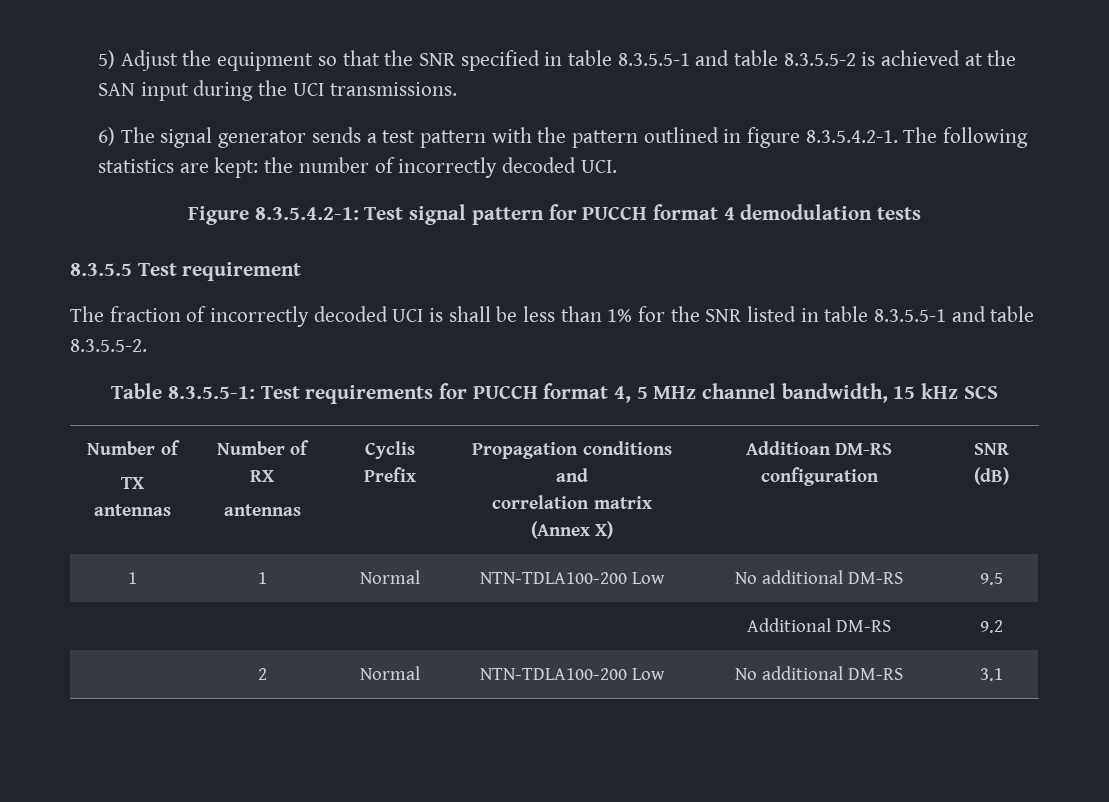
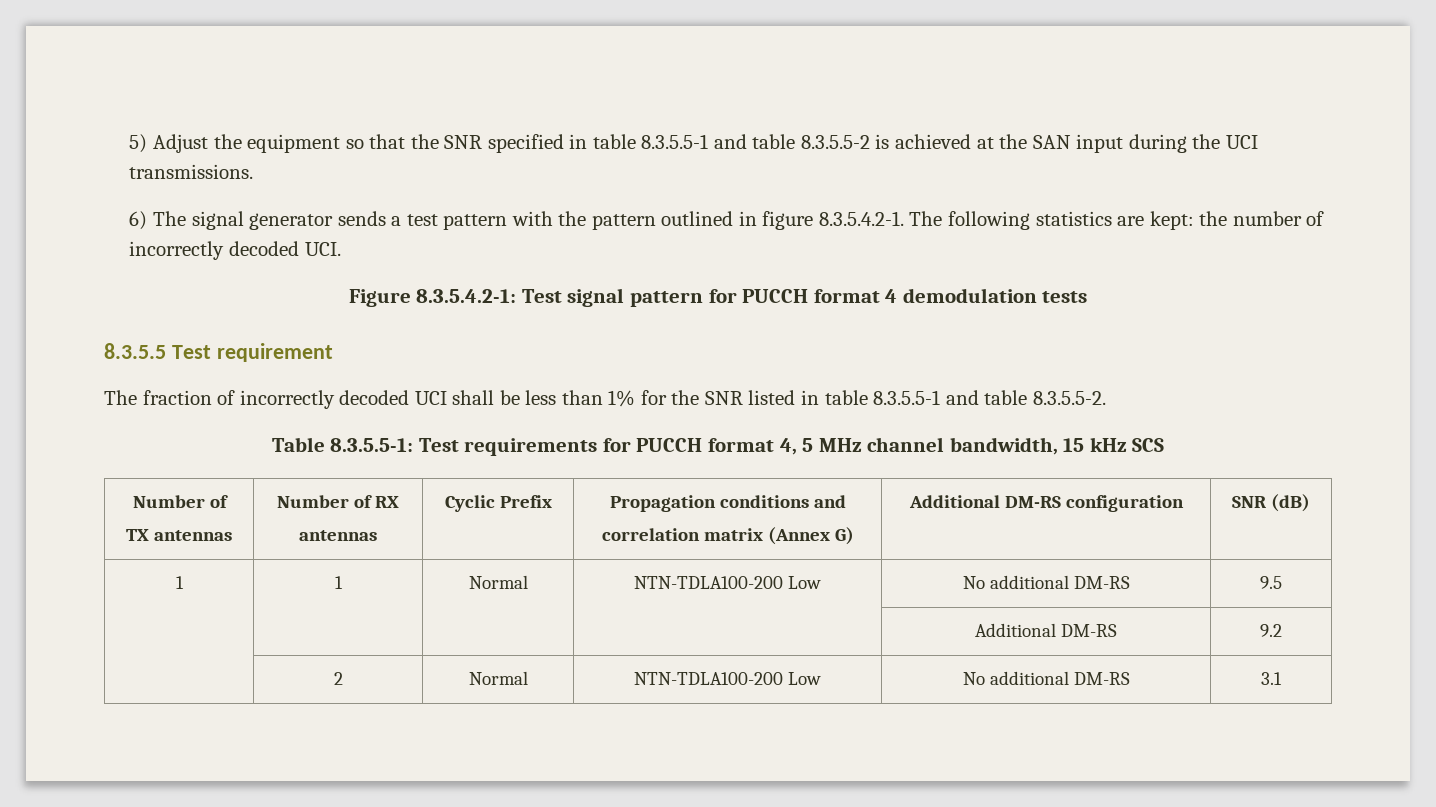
[429,308,444,322] is -> (447, 398) none
[364,441,415,459] Cyclis -> [444,495,495,512] Cyclic
[595,521,614,539] [745,441,831,455] X) | Additioan -> [834,527,854,545] [908,495,1000,508] G) | Additional

